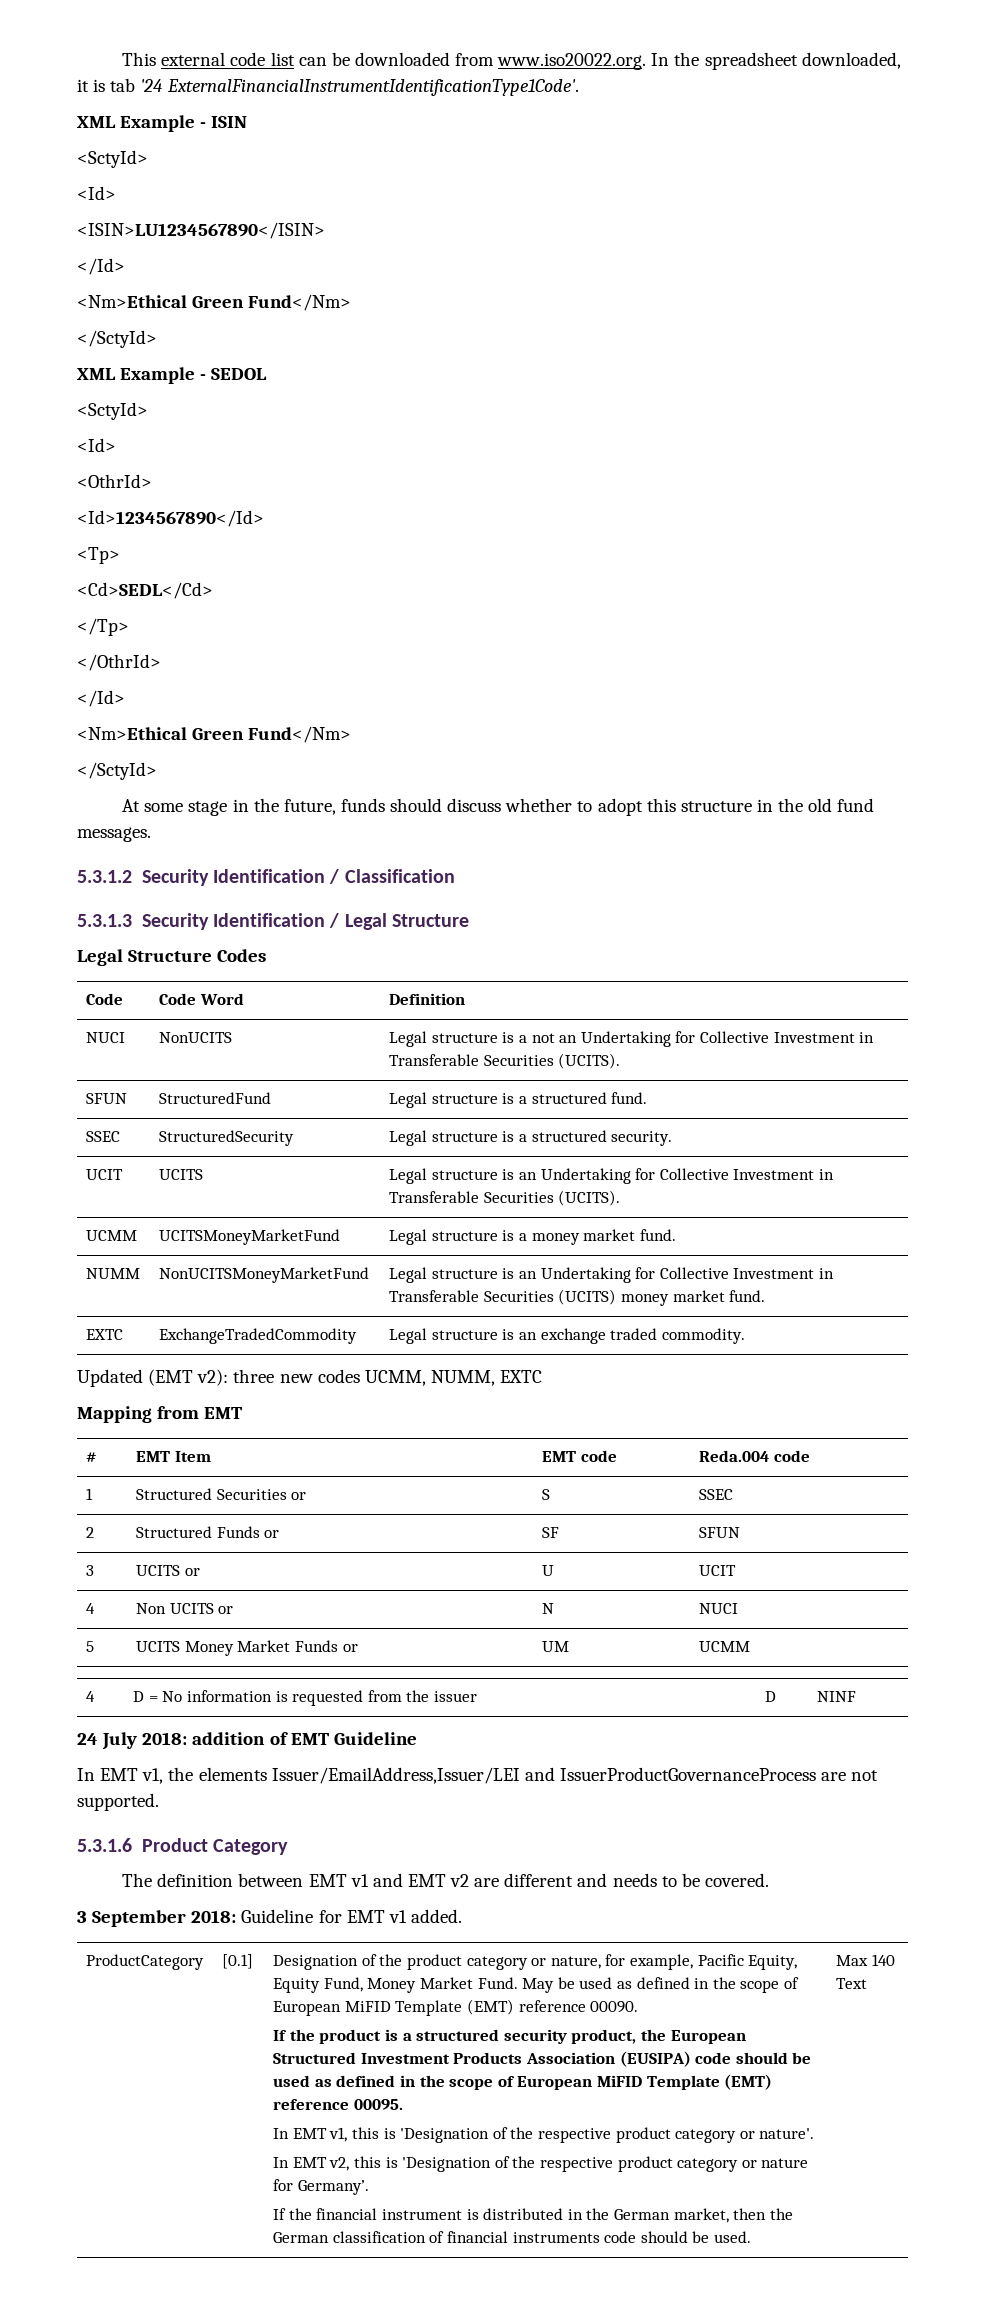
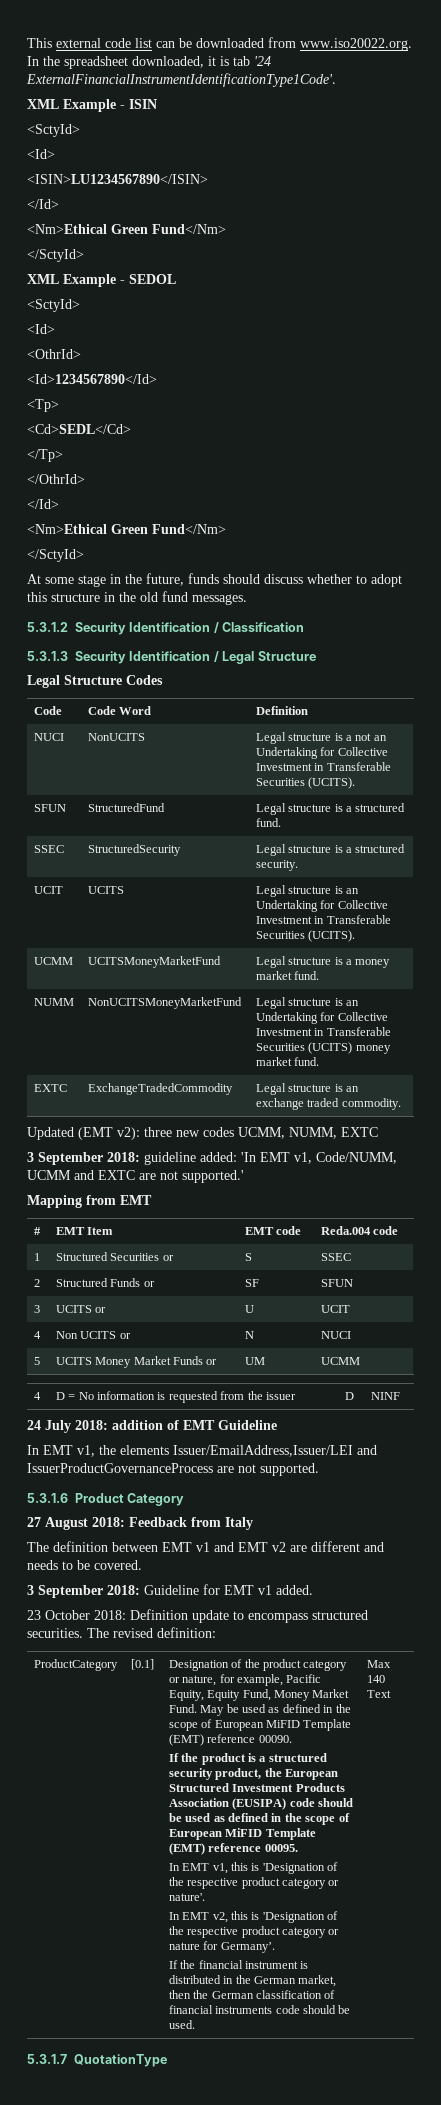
(543, 1376) none -> [27,1152,397,1165] [27,1170,244,1183] // 3 September 2018: guideline added: 'In EMT v1, Code/NUMM, UCMM and EXTC are not supported.'
(288, 1847) none -> [27,1517,253,1530] // 27 August 2018: Feedback from Italy
(462, 1916) none -> [27,1609,368,1623] [27,1627,216,1638] // 23 October 2018: Definition update to encompass structured securities. The revised definition:
(868, 1983) none -> [27,2054,167,2067] // 5.3.1.7 QuotationType

